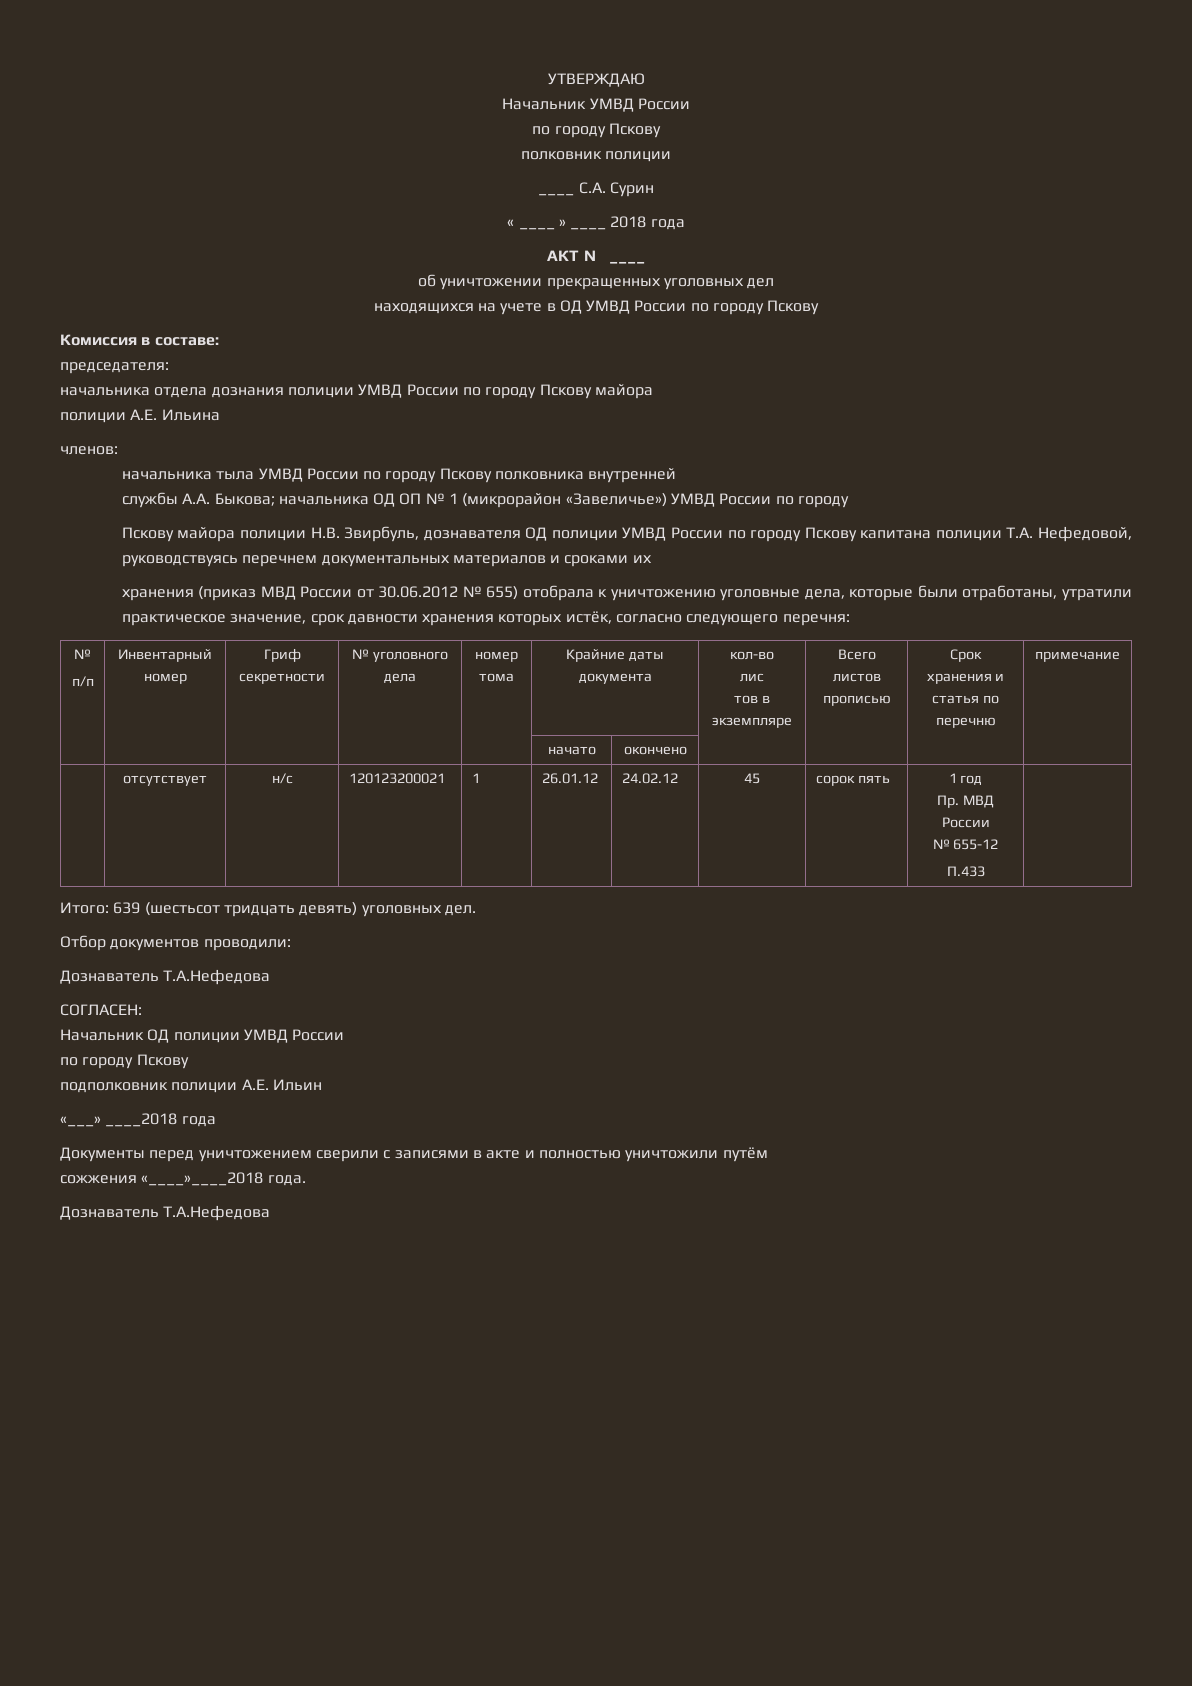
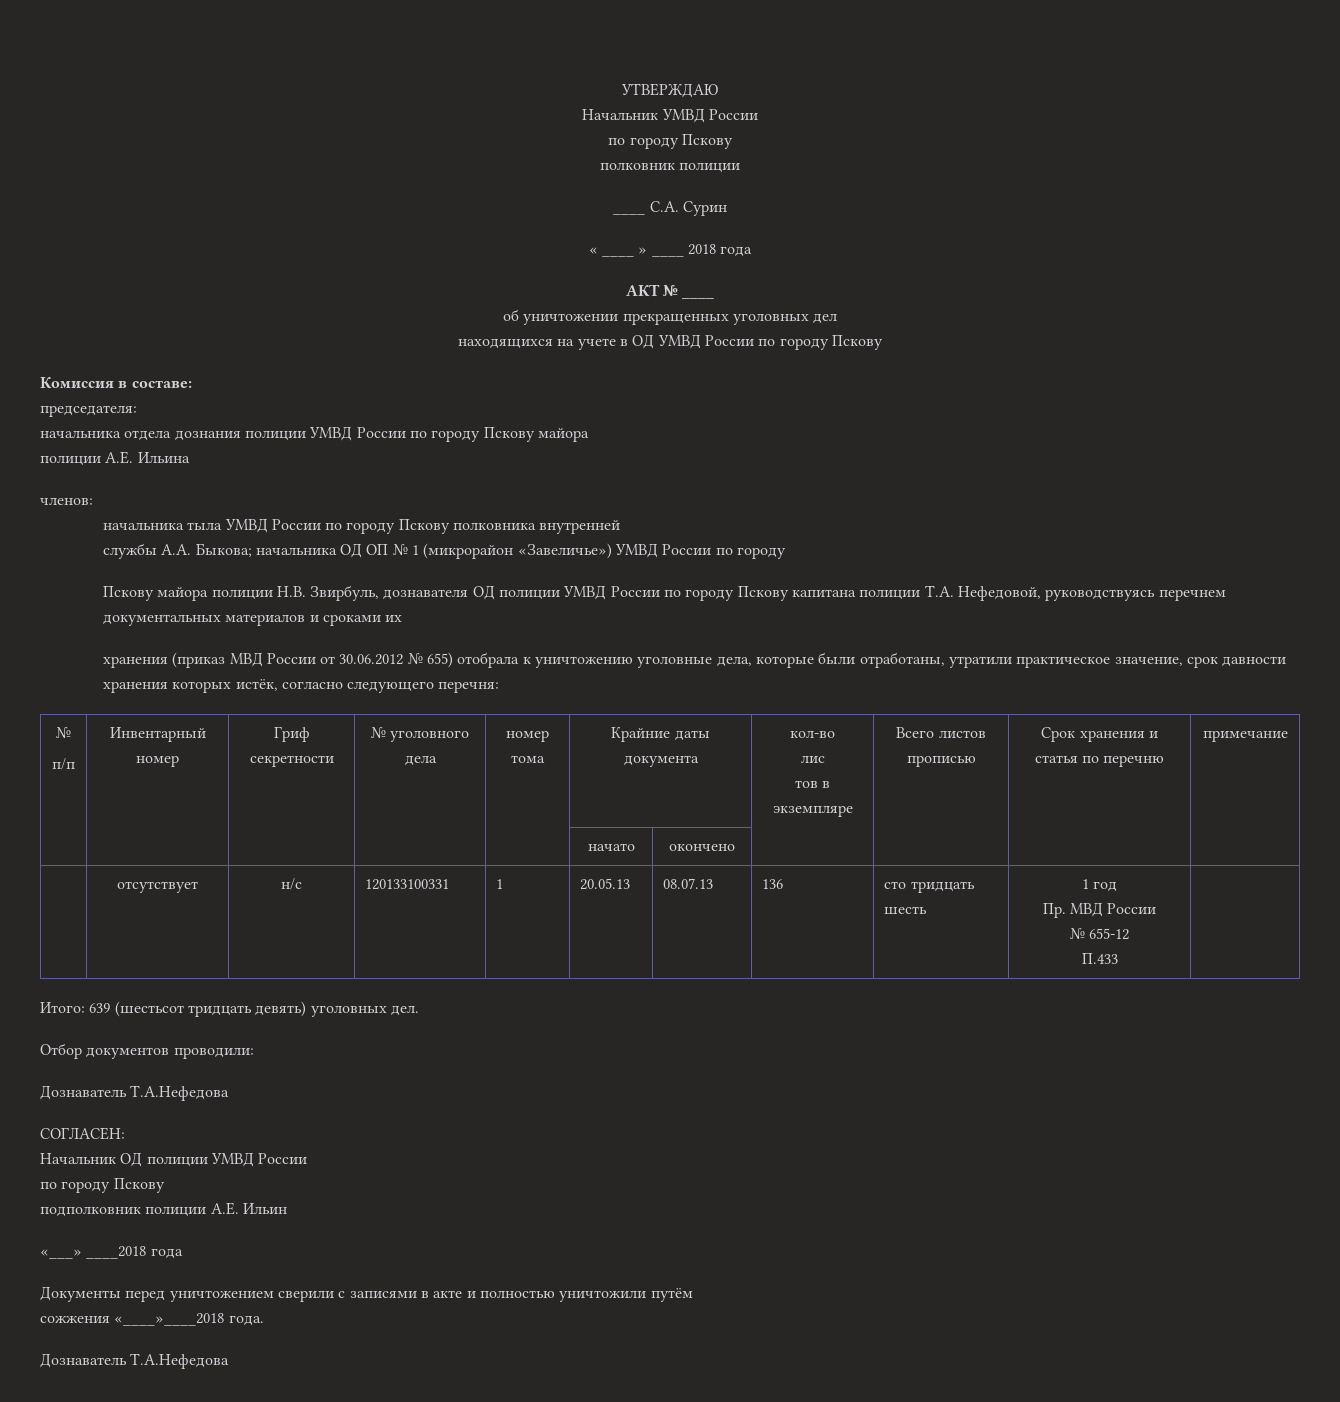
[348,773,445,784] [471,773,480,783] [541,773,598,784] [621,773,678,784] [744,773,760,784] [815,775,890,786] 120123200021 | 1 | 26.01.12 | 24.02.12 | 45 | сорок пять -> [365,879,450,890] [496,879,504,889] [580,878,631,890] [663,878,714,889] [762,879,784,889] [884,881,975,893] [884,906,928,915] 120133100331 | 1 | 20.05.13 | 08.07.13 | 136 | сто тридцать шесть

